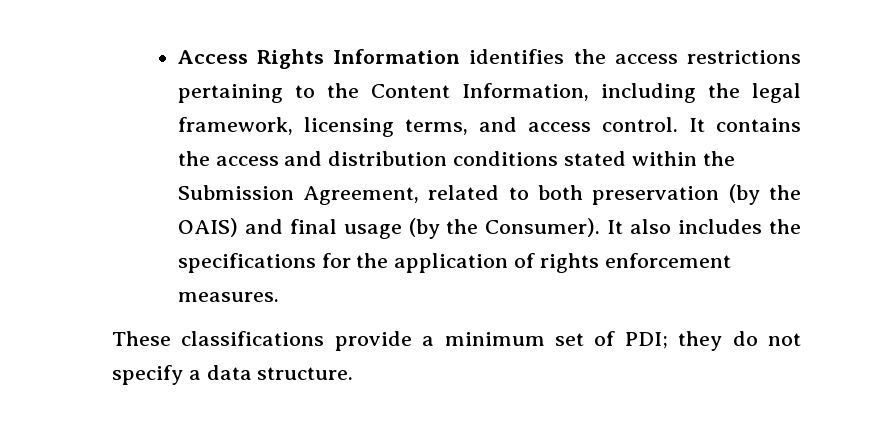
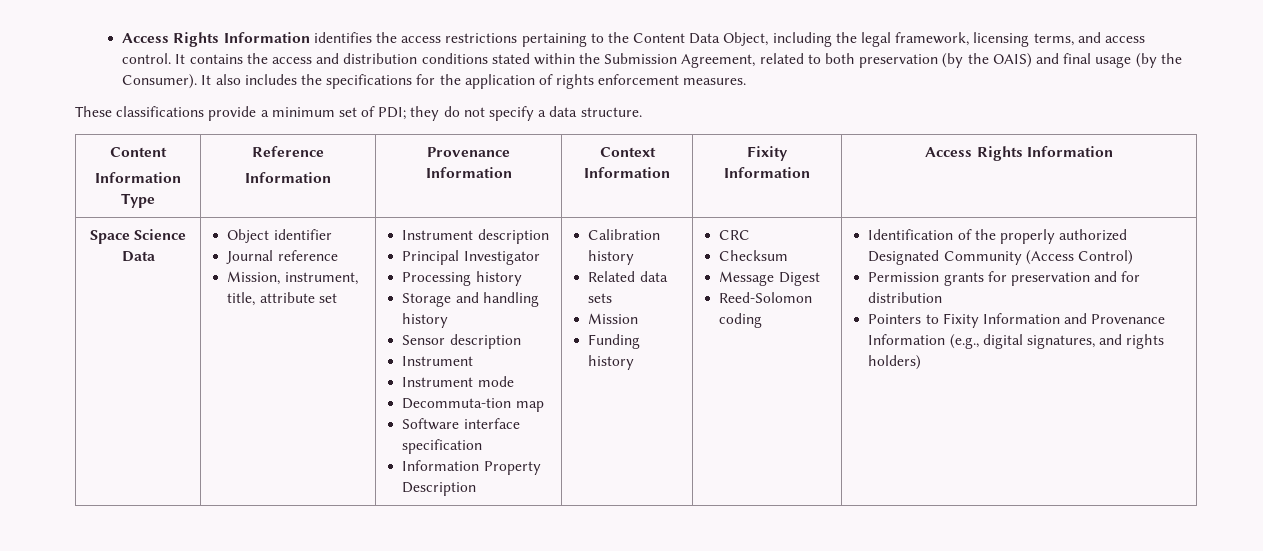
[461,83,589,101] Information, -> [689,32,769,46] Data Object,
(354, 373) none -> [110,147,167,157] [95,172,181,183] [121,193,155,208] [252,146,324,157] [245,172,331,183] [427,147,510,157] [425,167,512,178] [599,147,656,157] [584,167,670,178] [747,146,788,161] [724,167,810,178] [925,146,1113,161] [89,229,187,244] [121,251,155,262] [227,229,332,243] [226,250,338,264] [227,271,358,285] [227,292,337,306] [402,229,549,244] [402,250,540,265] [402,271,522,286] [402,292,539,307] [402,313,449,328] [402,334,521,349] [402,356,474,366] [402,376,514,387] [402,398,544,412] [402,418,520,430] [402,439,483,454] [402,460,541,475] [402,482,477,496] [588,229,661,240] [588,250,635,265] [588,271,668,282] [588,293,613,303] [588,313,639,324] [588,334,641,349] [588,355,635,370] [719,230,751,240] [719,250,789,261] [719,271,820,286] [719,292,813,303] [719,313,763,328] [868,229,1128,244] [868,250,1133,265] [868,271,1141,286] [868,292,943,303] [868,313,1166,328] [868,334,1165,349] [868,355,922,370] // Content // Information Type | Reference // Information | Provenance Information | Context Information | Fixity Information | Access Rights Information // Space Science Data | Object identifier // Journal reference // Mission, instrument, title, attribute set | Instrument description // Principal Investigator // Processing history // Storage and handling history // Sensor description // Instrument // Instrument mode // Decommuta-tion map // Software interface specification // Information Property Description | Calibration history // Related data sets // Mission // Funding history | CRC // Checksum // Message Digest // Reed-Solomon coding | Identification of the properly authorized Designated Community (Access Control) // Permission grants for preservation and for distribution // Pointers to Fixity Information and Provenance Information (e.g., digital signatures, and rights holders)

